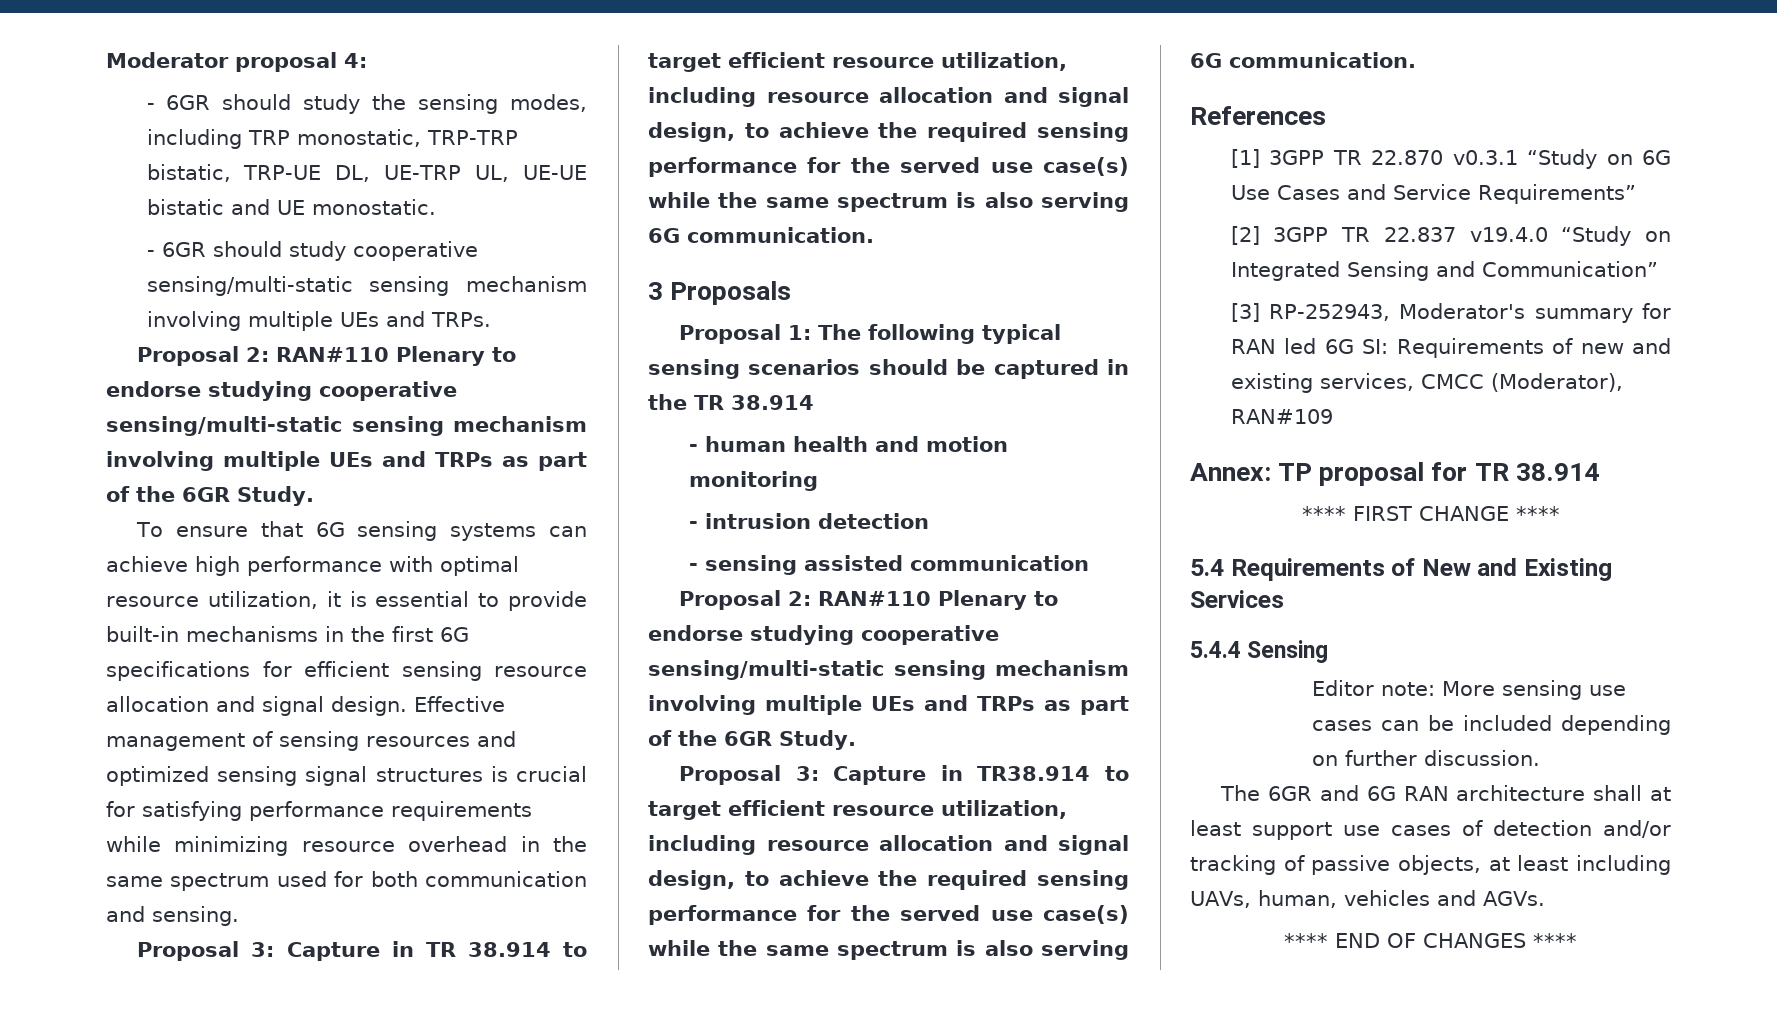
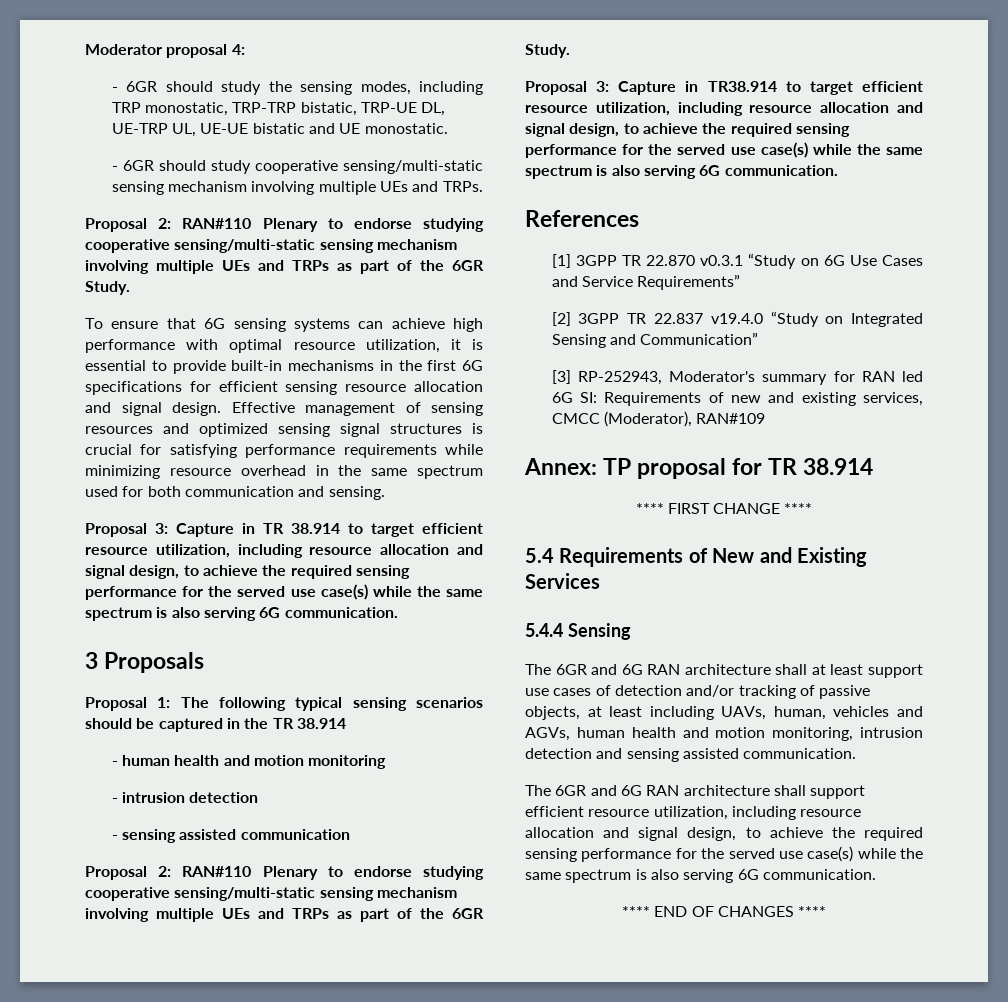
[1311,680,1626,700] [1311,715,1671,735] [1311,750,1540,766] // Editor note: More sensing use cases can be included depending on further discussion. -> (631, 631) none
[1482,891,1545,906] AGVs. -> [525,727,923,741] [525,748,857,762] [525,785,866,799] [525,806,862,820] [525,827,923,841] [525,846,923,862] [525,869,876,883] AGVs, human health and motion monitoring, intrusion detection and sensing assisted communication. // The 6GR and 6G RAN architecture shall support efficient resource utilization, including resource allocation and signal design, to achieve the required sensing performance for the served use case(s) while the same spectrum is also serving 6G communication.

